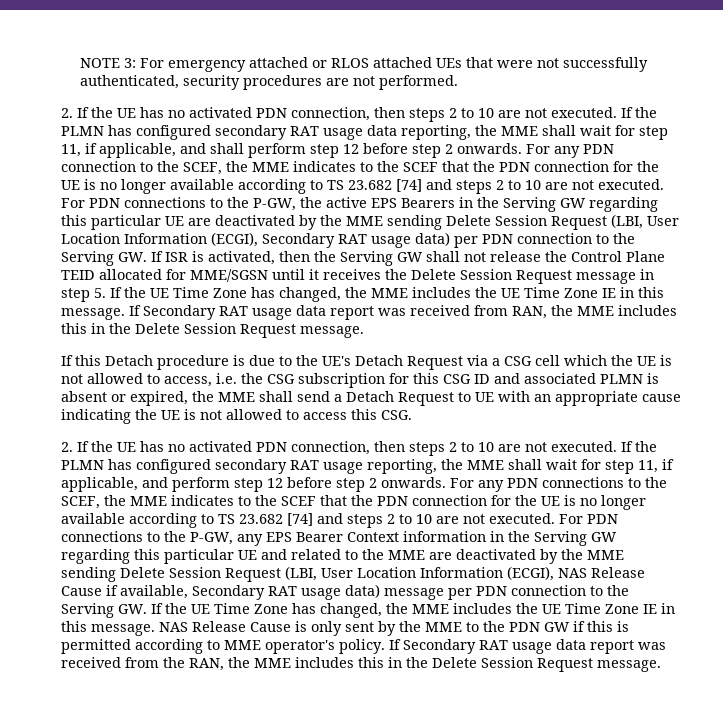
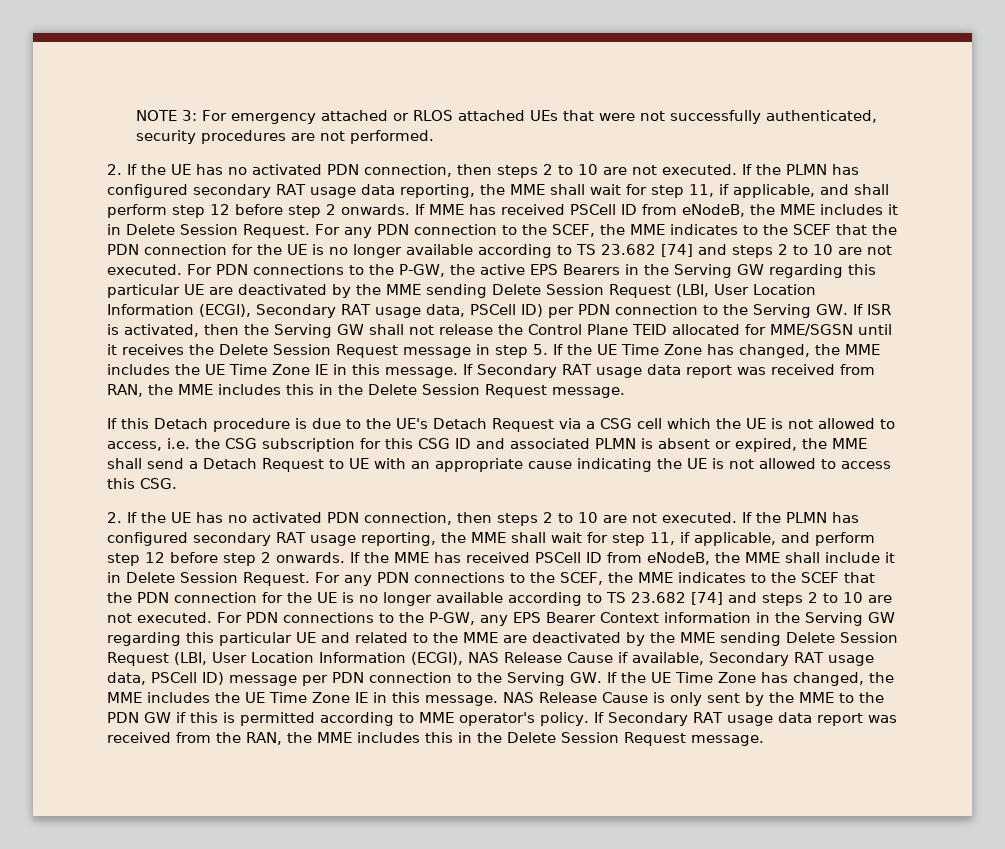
(522, 148) none -> [414,204,898,217] [106,224,310,238] If MME has received PSCell ID from eNodeB, the MME includes it in Delete Session Request.
[414,232,450,246] data) -> [425,304,543,317] data, PSCell ID)
(446, 482) none -> [349,552,895,565] [106,572,310,586] If the MME has received PSCell ID from eNodeB, the MME shall include it in Delete Session Request.
[344,584,380,598] data) -> [106,672,224,685] data, PSCell ID)

